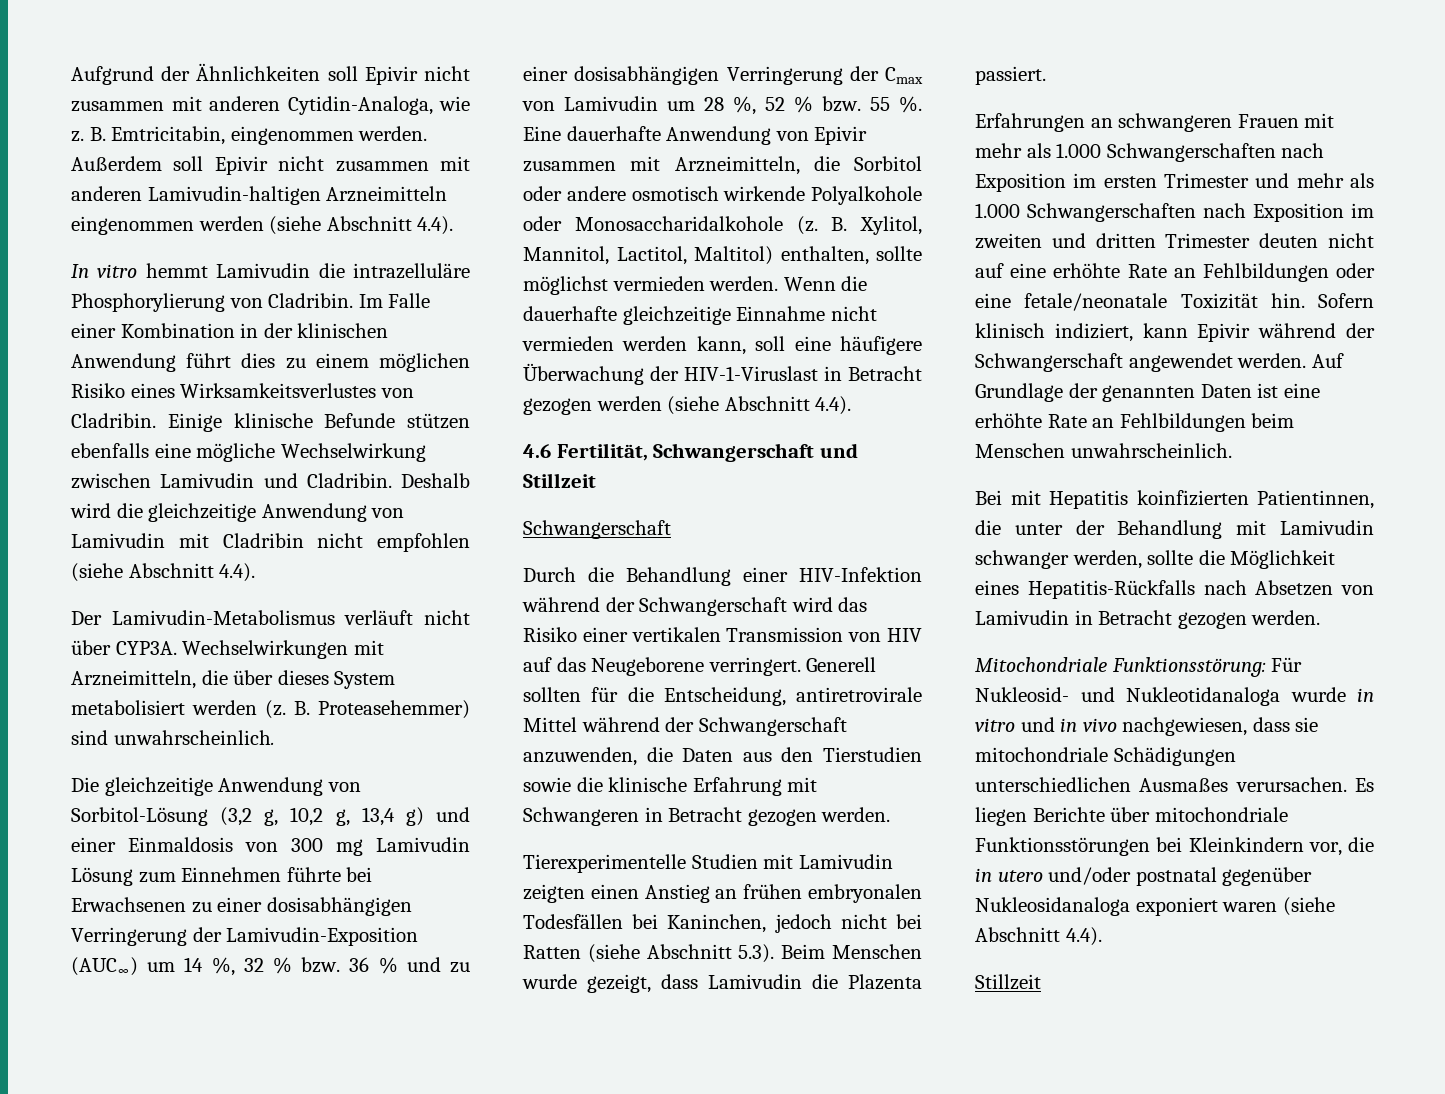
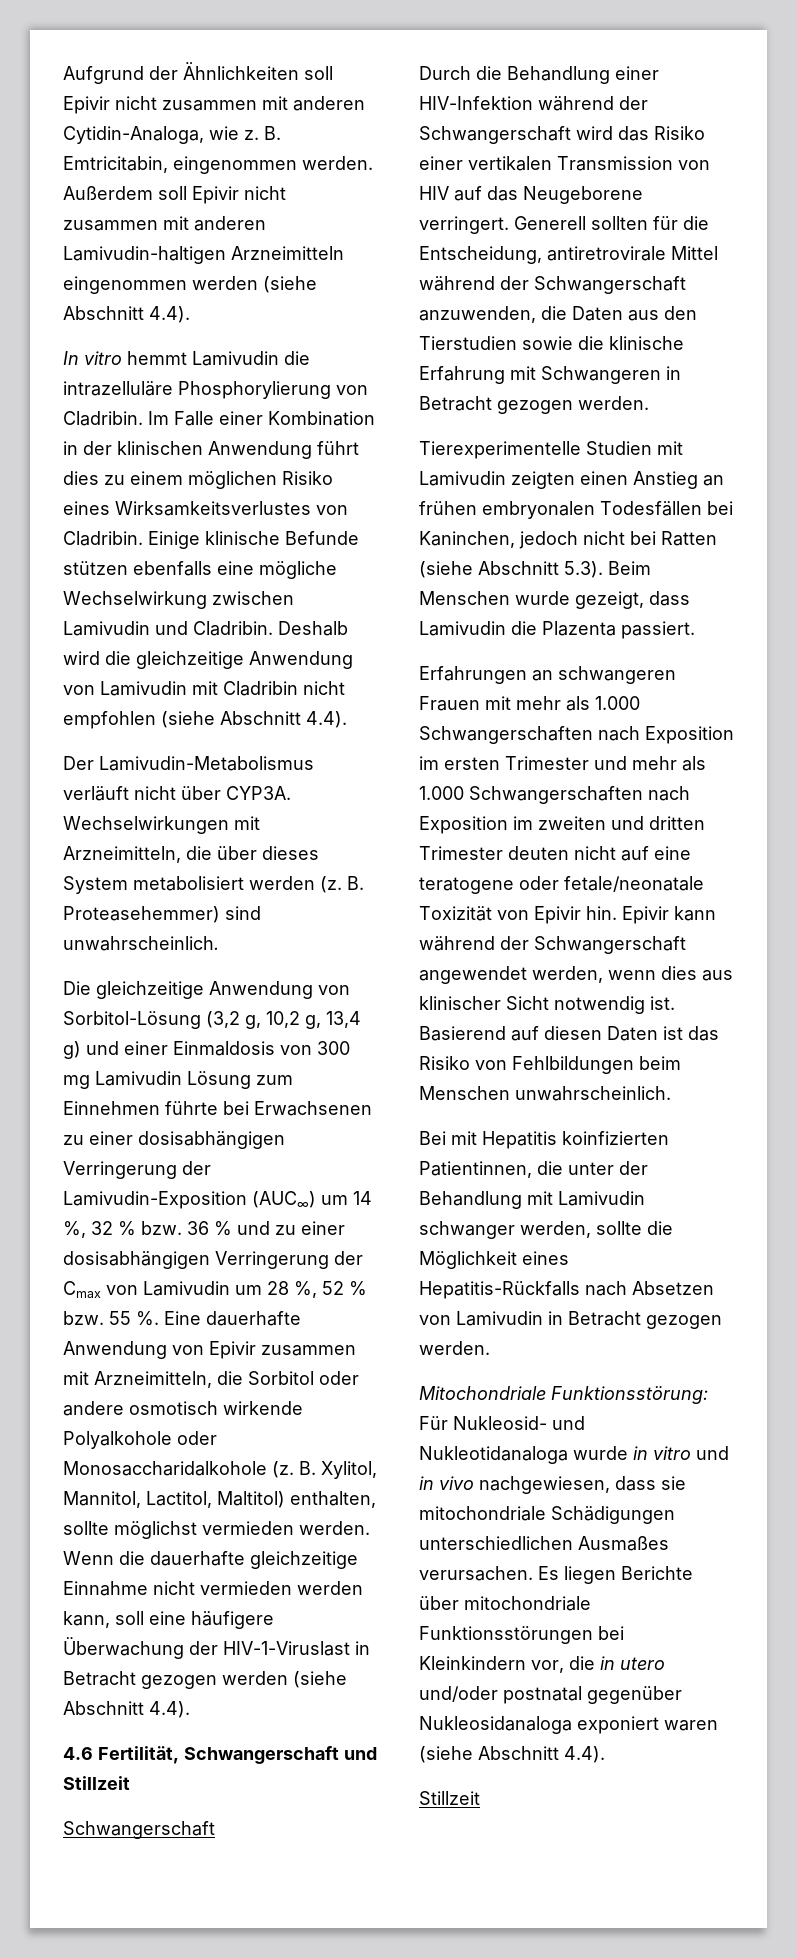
[1053,263,1375,282] [975,293,1374,311] [975,323,1375,342] [975,353,1344,372] [975,383,1320,402] [975,413,1115,428] erhöhte Rate an Fehlbildungen oder eine fetale/neonatale Toxizität hin. Sofern klinisch indiziert, kann Epivir während der Schwangerschaft angewendet werden. Auf Grundlage der genannten Daten ist eine erhöhte Rate an -> [419,876,704,894] [419,906,716,924] [419,936,686,954] [419,966,733,984] [419,996,675,1014] [419,1026,719,1041] [419,1056,507,1070] teratogene oder fetale/neonatale Toxizität von Epivir hin. Epivir kann während der Schwangerschaft angewendet werden, wenn dies aus klinischer Sicht notwendig ist. Basierend auf diesen Daten ist das Risiko von

